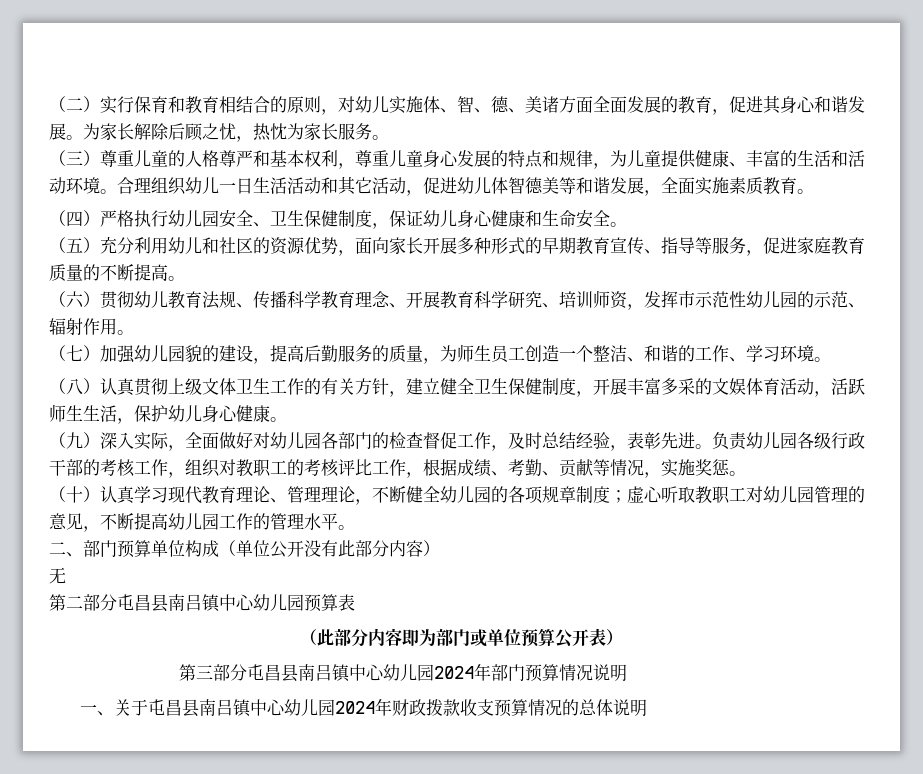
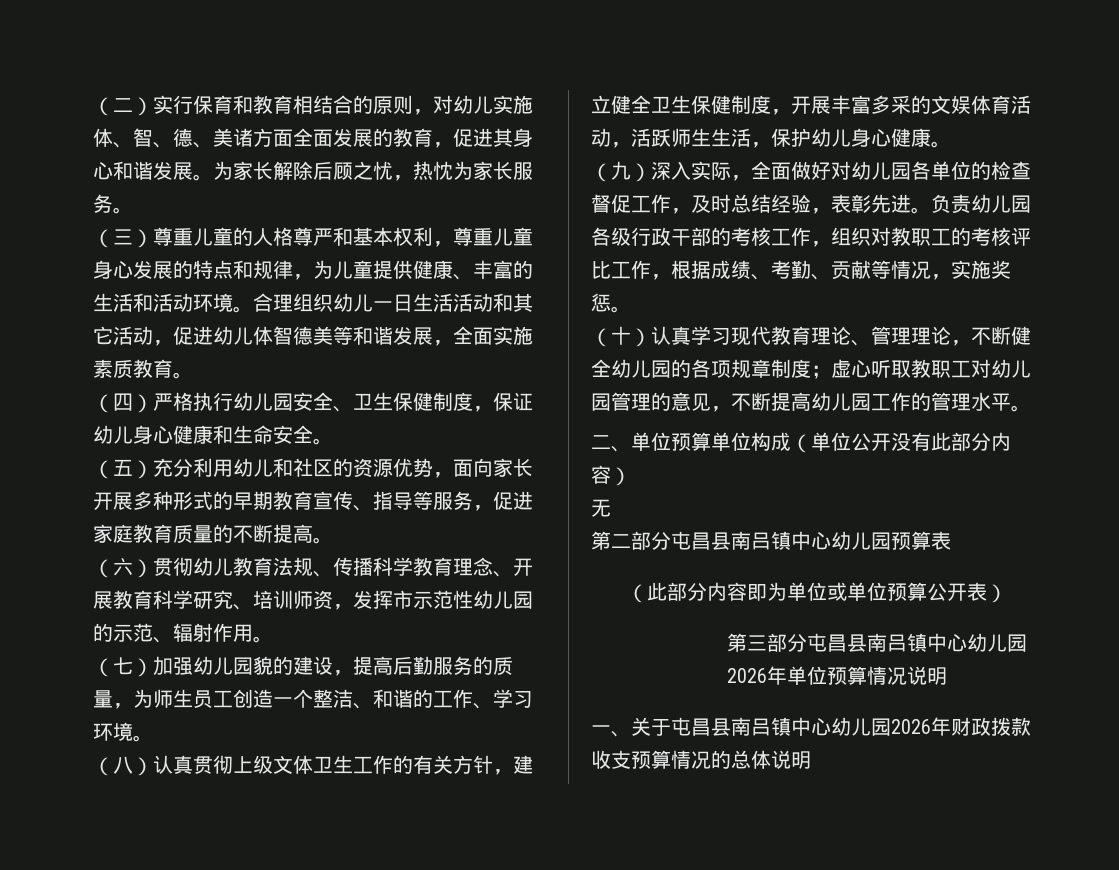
[338,432,372,449] 部门 -> [931,161,971,180] 单位
[83,540,117,557] 部门 -> [631,432,671,451] 单位
[436,629,470,646] 部门 -> [787,582,827,601] 单位
[434,663,526,681] 2024年部门 -> [726,666,827,685] 2026年单位
[334,701,375,714] 2024 -> [891,719,931,734] 2026

